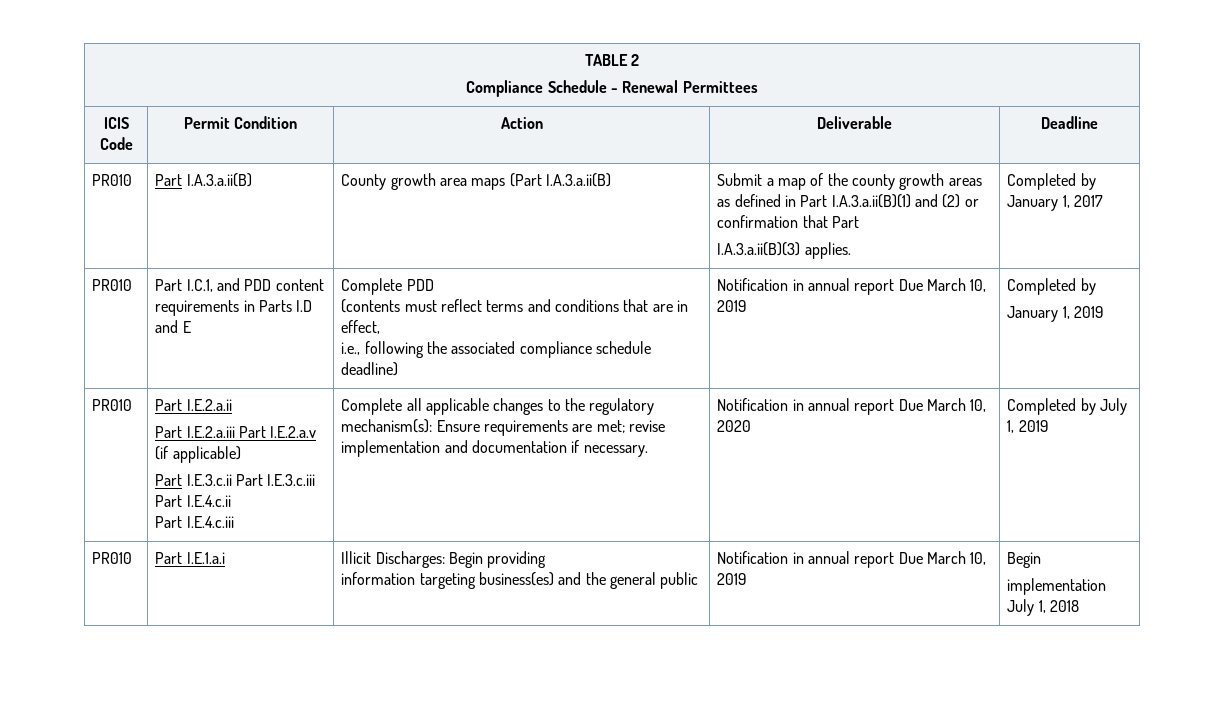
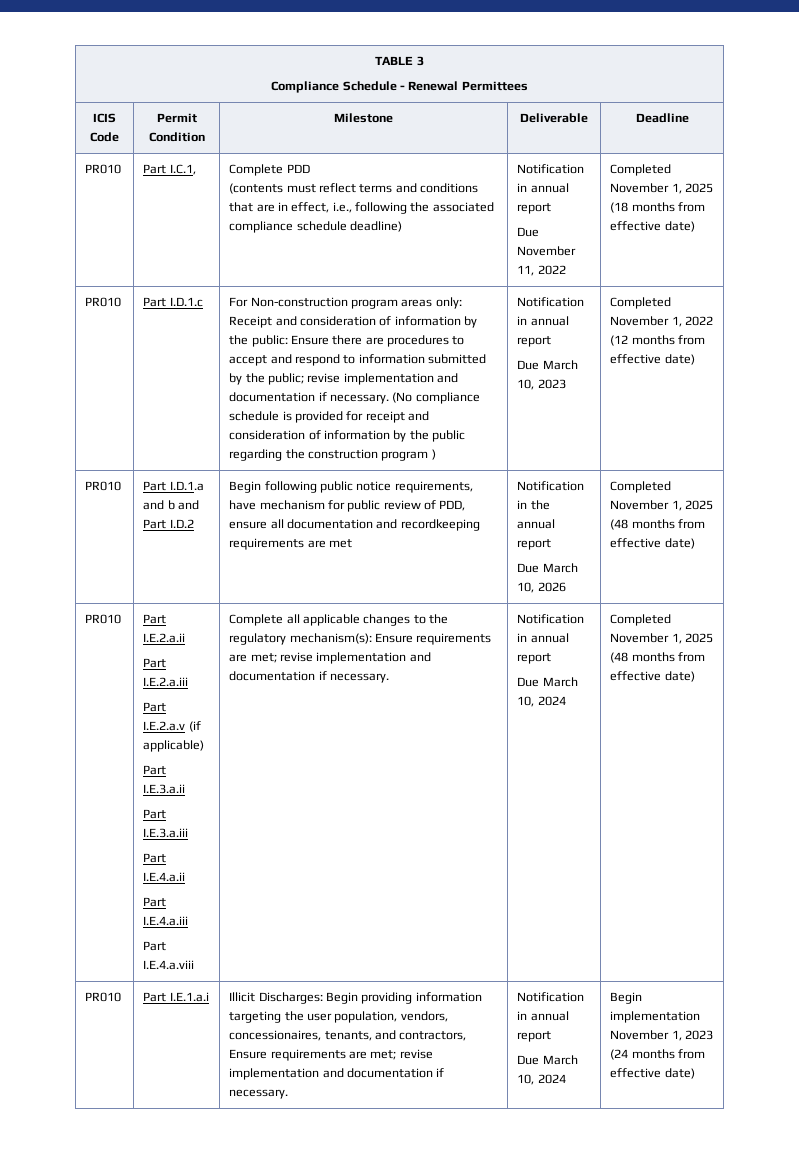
[631,54,640,66] 2 -> [416,56,424,66] 3
[500,117,543,129] Action -> [334,113,393,123] Milestone
[186,173,252,187] [341,173,611,190] [717,173,982,190] [717,194,979,208] [717,215,860,228] [717,242,851,259] [1007,173,1096,190] [1007,195,1104,211] [92,279,133,291] [155,278,324,292] [155,300,313,316] [155,320,191,333] I.A.3.a.ii(B) | County growth area maps (Part I.A.3.a.ii(B) | Submit a map of the county growth areas as defined in Part I.A.3.a.ii(B)(1) and (2) or confirmation that Part // I.A.3.a.ii(B)(3) applies. | Completed by January 1, 2017 // PR010 | Part I.C.1, and PDD content requirements in Parts I.D and E -> [169,164,196,175] I.C.1,
(381, 327) // -> (330, 207) none
[898,278,987,292] [717,300,747,312] [1007,278,1096,295] [1007,306,1104,322] Due March 10, 2019 | Completed by // January 1, 2019 -> [517,227,540,237] [517,246,577,256] [517,265,566,276] [610,164,672,176] [610,183,713,194] [610,202,705,213] [610,221,695,232] [85,297,122,307] [143,297,203,307] [229,297,462,309] [229,316,478,328] [229,335,465,347] [229,354,487,366] [229,373,459,385] [229,392,480,404] [229,411,430,423] [229,430,466,442] [229,449,436,461] [517,297,585,307] [517,316,569,326] [517,336,552,347] [517,360,578,370] [517,379,566,390] [610,297,672,309] [610,316,713,327] [610,335,705,346] [610,354,695,365] [85,481,122,491] [143,481,204,491] [143,500,199,510] [143,519,194,529] [229,481,473,493] [229,500,466,512] [229,519,480,531] [229,538,352,550] [517,481,585,491] [517,500,550,510] [517,519,556,529] [517,539,552,550] [517,563,578,573] [517,582,566,593] [610,481,672,493] [610,500,713,511] [610,519,705,530] [610,538,695,549] // Due November 11, 2022 | Completed November 1, 2025 (18 months from effective date) // PR010 | Part I.D.1.c | For Non-construction program areas only: Receipt and consideration of information by the public: Ensure there are procedures to accept and respond to information submitted by the public; revise implementation and documentation if necessary. (No compliance schedule is provided for receipt and consideration of information by the public regarding the construction program ) | Notification in annual report // Due March 10, 2023 | Completed November 1, 2022 (12 months from effective date) // PR010 | Part I.D.1.a and b and Part I.D.2 | Begin following public notice requirements, have mechanism for public review of PDD, ensure all documentation and recordkeeping requirements are met | Notification in the annual report // Due March 10, 2026 | Completed November 1, 2025 (48 months from effective date)
(235, 432) none -> (189, 682) //
[186,474,316,486] [155,495,231,507] [155,516,234,528] I.E.3.c.ii Part I.E.3.c.iii Part I.E.4.c.ii // Part I.E.4.c.iii -> [143,784,186,794] [143,809,167,819] [143,828,189,838] [143,853,167,863] [143,872,186,882] [143,897,167,907] [143,916,189,926] [143,941,167,951] [143,960,195,970] I.E.3.a.ii // Part I.E.3.a.iii // Part I.E.4.a.ii // Part I.E.4.a.iii // Part I.E.4.a.viii
[898,398,987,412] [717,420,752,432] [1007,398,1128,415] [1007,420,1048,433] Due March 10, 2020 | Completed by July 1, 2019 -> [517,677,578,687] [517,696,566,707] [610,614,672,626] [610,633,713,644] [610,652,705,663] [610,671,695,682] // Due March 10, 2024 | Completed November 1, 2025 (48 months from effective date)
(547, 559) // -> (413, 998) none
[479,572,699,589] [717,551,987,568] [717,573,747,585] [1007,552,1042,568] [1007,578,1107,595] [1007,599,1080,616] business(es) and the general public | Notification in annual report Due March 10, 2019 | Begin // implementation July 1, 2018 -> [284,1011,448,1023] [229,1030,467,1041] [229,1049,433,1061] [229,1068,445,1080] [229,1089,289,1099] [517,992,585,1002] [517,1011,569,1021] [517,1031,552,1042] [517,1055,578,1065] [517,1074,566,1085] [610,992,643,1004] [610,1011,701,1023] [610,1030,713,1041] [610,1049,705,1060] [610,1068,695,1079] the user population, vendors, concessionaires, tenants, and contractors, Ensure requirements are met; revise implementation and documentation if necessary. | Notification in annual report // Due March 10, 2024 | Begin implementation November 1, 2023 (24 months from effective date)

